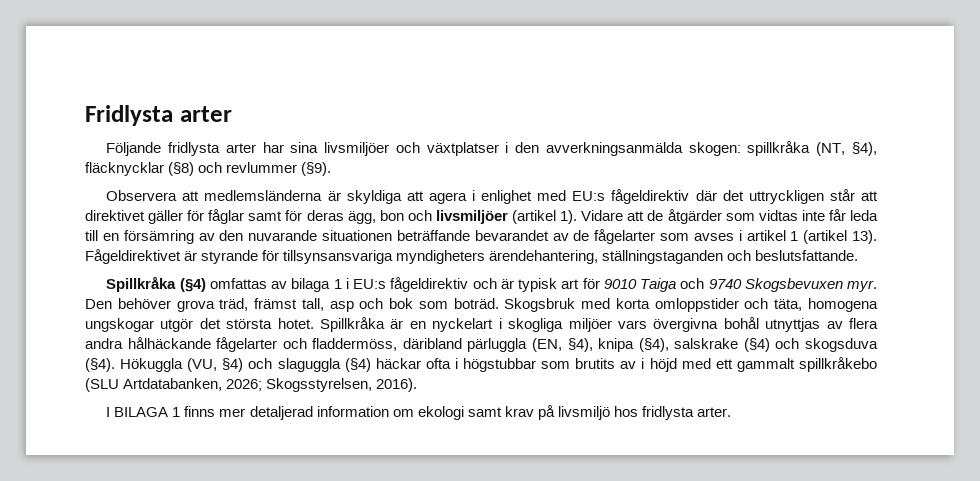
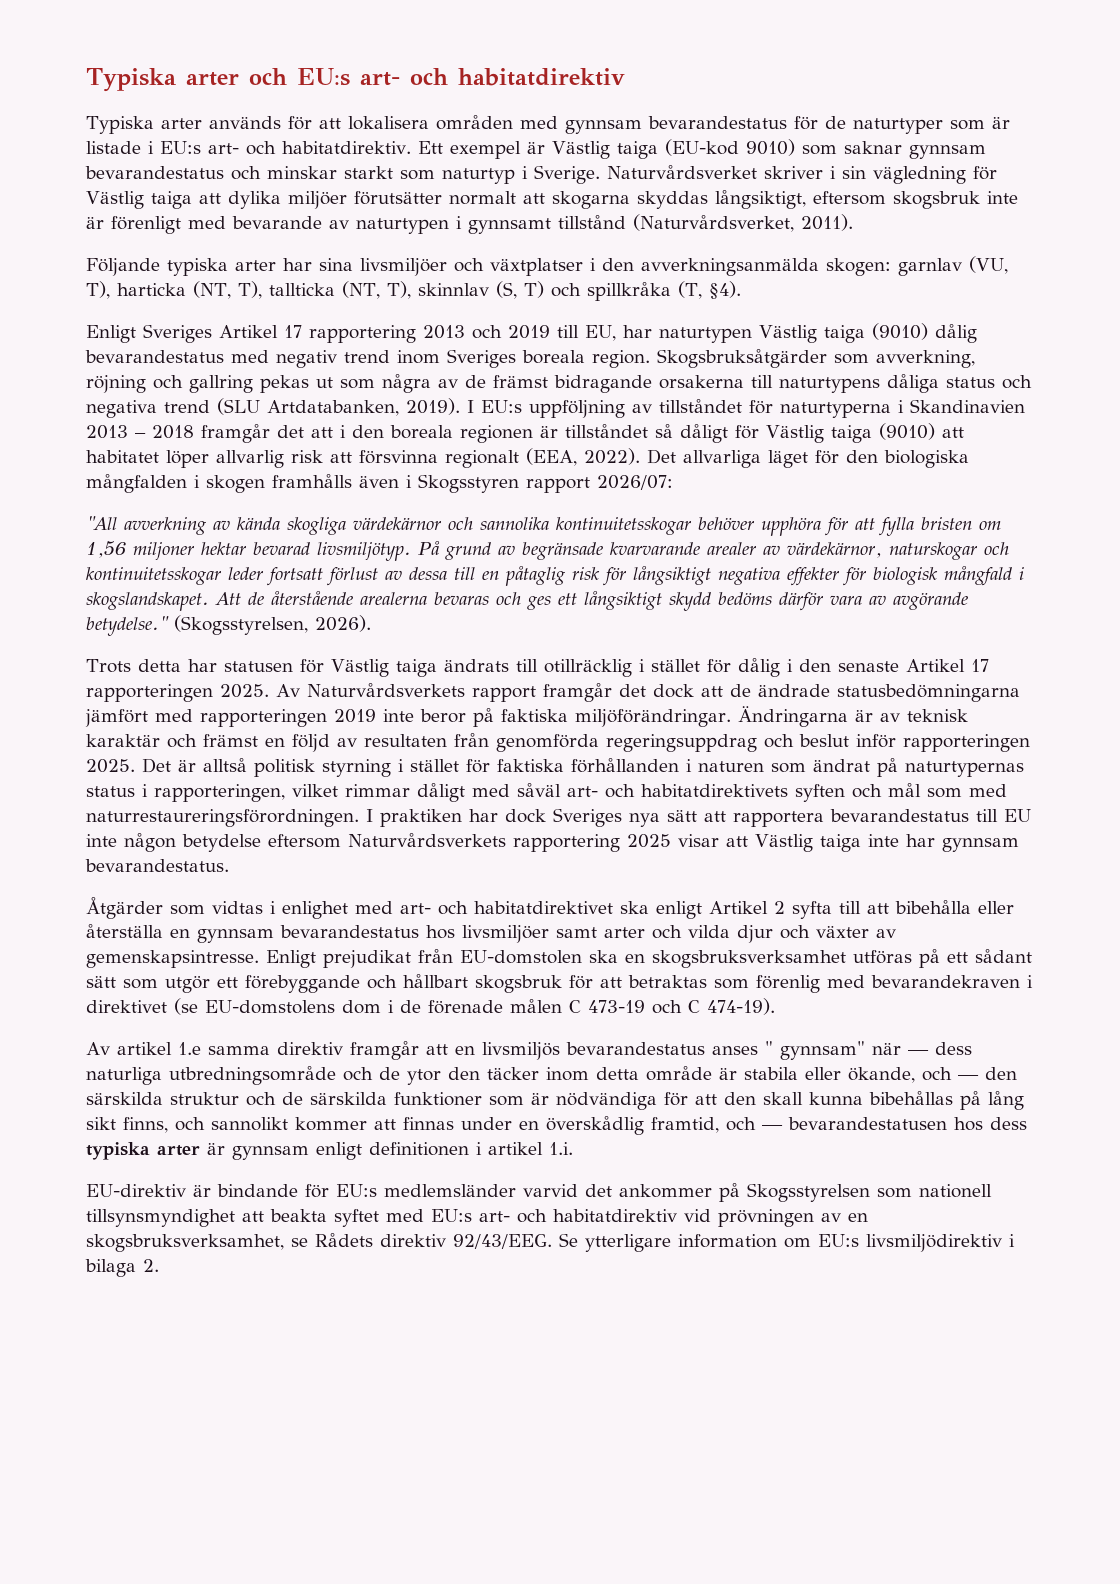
[85,105,232,126] Fridlysta arter -> [86,68,625,92] [86,115,1010,134] [86,139,986,159] [85,165,997,184] [86,190,1018,209] [86,214,853,234] Typiska arter och EU:s art- och habitatdirektiv // Typiska arter används för att lokalisera områden med gynnsam bevarandestatus för de naturtyper som är listade i EU:s art- och habitatdirektiv. Ett exempel är Västlig taiga (EU-kod 9010) som saknar gynnsam bevarandestatus och minskar starkt som naturtyp i Sverige. Naturvårdsverket skriver i sin vägledning för Västlig taiga att dylika miljöer förutsätter normalt att skogarna skyddas långsiktigt, eftersom skogsbruk inte är förenligt med bevarande av naturtypen i gynnsamt tillstånd (Naturvårdsverket, 2011).
[168,142,221,156] fridlysta -> [167,258,228,276] typiska
[747,141,877,156] [85,162,332,176] [106,189,879,204] [85,209,878,224] [85,229,878,244] [85,249,859,264] [106,276,878,292] [85,298,878,312] [85,317,878,332] [85,337,878,352] [85,357,878,372] [85,378,418,392] [106,405,732,420] spillkråka (NT, §4), fläcknycklar (§8) och revlummer (§9). // Observera att medlemsländerna är skyldiga att agera i enlighet med EU:s fågeldirektiv där det uttryckligen står att direktivet gäller för fåglar samt för deras ägg, bon och livsmiljöer (artikel 1). Vidare att de åtgärder som vidtas inte får leda till en försämring av den nuvarande situationen beträffande bevarandet av de fågelarter som avses i artikel 1 (artikel 13). Fågeldirektivet är styrande för tillsynsansvariga myndigheters ärendehantering, ställningstaganden och beslutsfattande. // Spillkråka (§4) omfattas av bilaga 1 i EU:s fågeldirektiv och är typisk art för 9010 Taiga och 9740 Skogsbevuxen myr. Den behöver grova träd, främst tall, asp och bok som boträd. Skogsbruk med korta omloppstider och täta, homogena ungskogar utgör det största hotet. Spillkråka är en nyckelart i skogliga miljöer vars övergivna bohål utnyttjas av flera andra hålhäckande fågelarter och fladdermöss, däribland pärluggla (EN, §4), knipa (§4), salskrake (§4) och skogsduva (§4). Hökuggla (VU, §4) och slaguggla (§4) häckar ofta i högstubbar som brutits av i höjd med ett gammalt spillkråkebo (SLU Artdatabanken, 2026; Skogsstyrelsen, 2016). // I BILAGA 1 finns mer detaljerad information om ekologi samt krav på livsmiljö hos fridlysta arter. -> [898,256,1008,276] [86,281,741,301] [86,323,977,343] [85,349,975,368] [86,374,1032,393] [86,398,1025,418] [86,423,964,443] [86,448,969,468] [86,474,673,493] [86,516,1001,536] [86,541,1009,561] [86,566,1024,586] [86,591,968,611] [86,615,371,636] [86,658,989,677] [86,683,1020,702] [85,706,968,727] [86,733,1030,752] [86,758,1024,777] [86,783,1007,802] [86,808,1031,827] [86,833,1019,852] [85,859,229,872] [86,897,1014,919] [86,924,896,943] [86,949,1032,968] [86,974,1033,993] [86,998,775,1015] [86,1041,972,1060] [86,1066,1017,1085] [86,1091,1024,1110] [86,1116,1027,1135] [86,1142,573,1160] [86,1183,992,1202] [86,1209,868,1227] [86,1233,1015,1252] [85,1259,159,1277] garnlav (VU, T), harticka (NT, T), tallticka (NT, T), skinnlav (S, T) och spillkråka (T, §4). // Enligt Sveriges Artikel 17 rapportering 2013 och 2019 till EU, har naturtypen Västlig taiga (9010) dålig bevarandestatus med negativ trend inom Sveriges boreala region. Skogsbruksåtgärder som avverkning, röjning och gallring pekas ut som några av de främst bidragande orsakerna till naturtypens dåliga status och negativa trend (SLU Artdatabanken, 2019). I EU:s uppföljning av tillståndet för naturtyperna i Skandinavien 2013 – 2018 framgår det att i den boreala regionen är tillståndet så dåligt för Västlig taiga (9010) att habitatet löper allvarlig risk att försvinna regionalt (EEA, 2022). Det allvarliga läget för den biologiska mångfalden i skogen framhålls även i Skogsstyren rapport 2026/07: // "All avverkning av kända skogliga värdekärnor och sannolika kontinuitetsskogar behöver upphöra för att fylla bristen om 1,56 miljoner hektar bevarad livsmiljötyp. På grund av begränsade kvarvarande arealer av värdekärnor, naturskogar och kontinuitetsskogar leder fortsatt förlust av dessa till en påtaglig risk för långsiktigt negativa effekter för biologisk mångfald i skogslandskapet. Att de återstående arealerna bevaras och ges ett långsiktigt skydd bedöms därför vara av avgörande betydelse." (Skogsstyrelsen, 2026). // Trots detta har statusen för Västlig taiga ändrats till otillräcklig i stället för dålig i den senaste Artikel 17 rapporteringen 2025. Av Naturvårdsverkets rapport framgår det dock att de ändrade statusbedömningarna jämfört med rapporteringen 2019 inte beror på faktiska miljöförändringar. Ändringarna är av teknisk karaktär och främst en följd av resultaten från genomförda regeringsuppdrag och beslut inför rapporteringen 2025. Det är alltså politisk styrning i stället för faktiska förhållanden i naturen som ändrat på naturtypernas status i rapporteringen, vilket rimmar dåligt med såväl art- och habitatdirektivets syften och mål som med naturrestaureringsförordningen. I praktiken har dock Sveriges nya sätt att rapportera bevarandestatus till EU inte någon betydelse eftersom Naturvårdsverkets rapportering 2025 visar att Västlig taiga inte har gynnsam bevarandestatus. // Åtgärder som vidtas i enlighet med art- och habitatdirektivet ska enligt Artikel 2 syfta till att bibehålla eller återställa en gynnsam bevarandestatus hos livsmiljöer samt arter och vilda djur och växter av gemenskapsintresse. Enligt prejudikat från EU-domstolen ska en skogsbruksverksamhet utföras på ett sådant sätt som utgör ett förebyggande och hållbart skogsbruk för att betraktas som förenlig med bevarandekraven i direktivet (se EU-domstolens dom i de förenade målen C 473-19 och C 474-19). // Av artikel 1.e samma direktiv framgår att en livsmiljös bevarandestatus anses " gynnsam" när — dess naturliga utbredningsområde och de ytor den täcker inom detta område är stabila eller ökande, och — den särskilda struktur och de särskilda funktioner som är nödvändiga för att den skall kunna bibehållas på lång sikt finns, och sannolikt kommer att finnas under en överskådlig framtid, och — bevarandestatusen hos dess typiska arter är gynnsam enligt definitionen i artikel 1.i. // EU-direktiv är bindande för EU:s medlemsländer varvid det ankommer på Skogsstyrelsen som nationell tillsynsmyndighet att beakta syftet med EU:s art- och habitatdirektiv vid prövningen av en skogsbruksverksamhet, se Rådets direktiv 92/43/EEG. Se ytterligare information om EU:s livsmiljödirektiv i bilaga 2.

